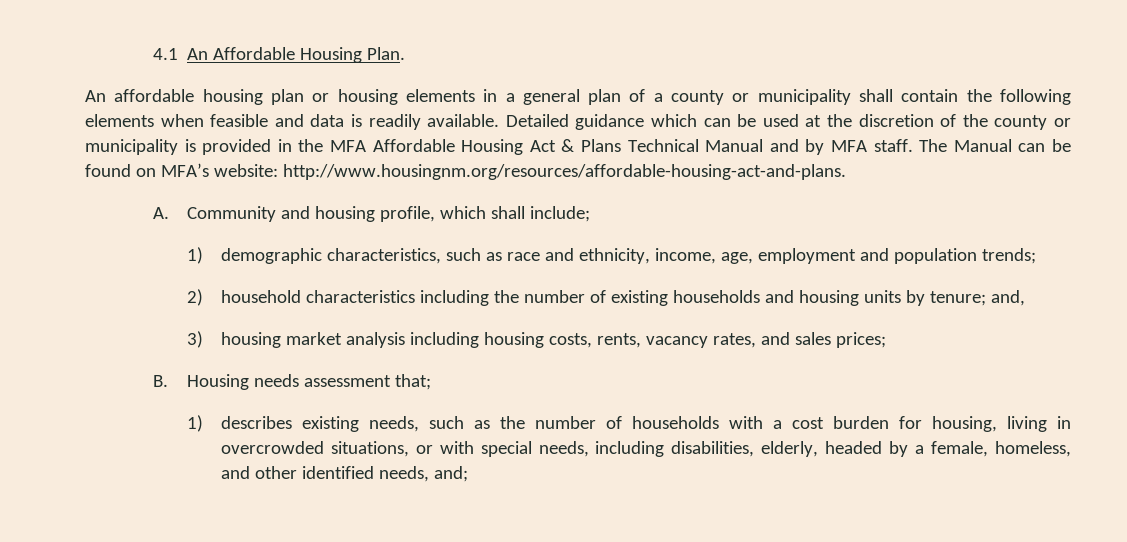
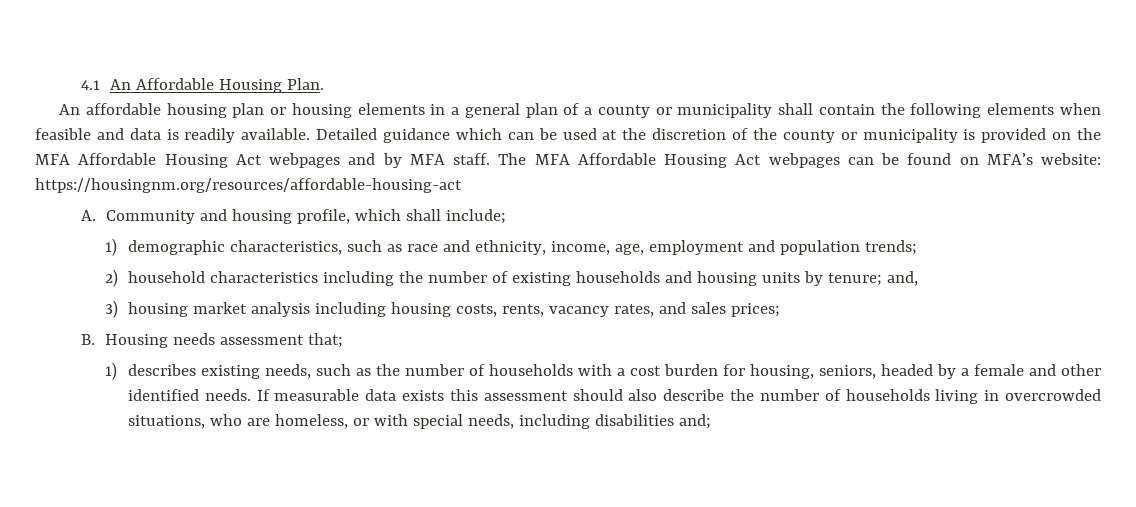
[277,139,292,152] in -> [1052,132,1072,140] on
[561,139,764,152] & Plans Technical Manual -> [269,153,340,168] webpages
[953,139,1012,152] Manual -> [534,153,840,168] MFA Affordable Housing Act webpages
[282,164,846,180] http://www.housingnm.org/resources/affordable-housing-act-and-plans. -> [35,178,462,193] https://housingnm.org/resources/affordable-housing-act
(997, 424) none -> [818,364,1102,379] [127,389,930,401] seniors, headed by a female and other identified needs. If measurable data exists this assessment should also describe the number of households
(409, 449) none -> [209,414,348,429] who are homeless,
[671,441,1071,457] [220,466,429,482] disabilities, elderly, headed by a female, homeless, and other identified needs, -> [594,414,674,426] disabilities

